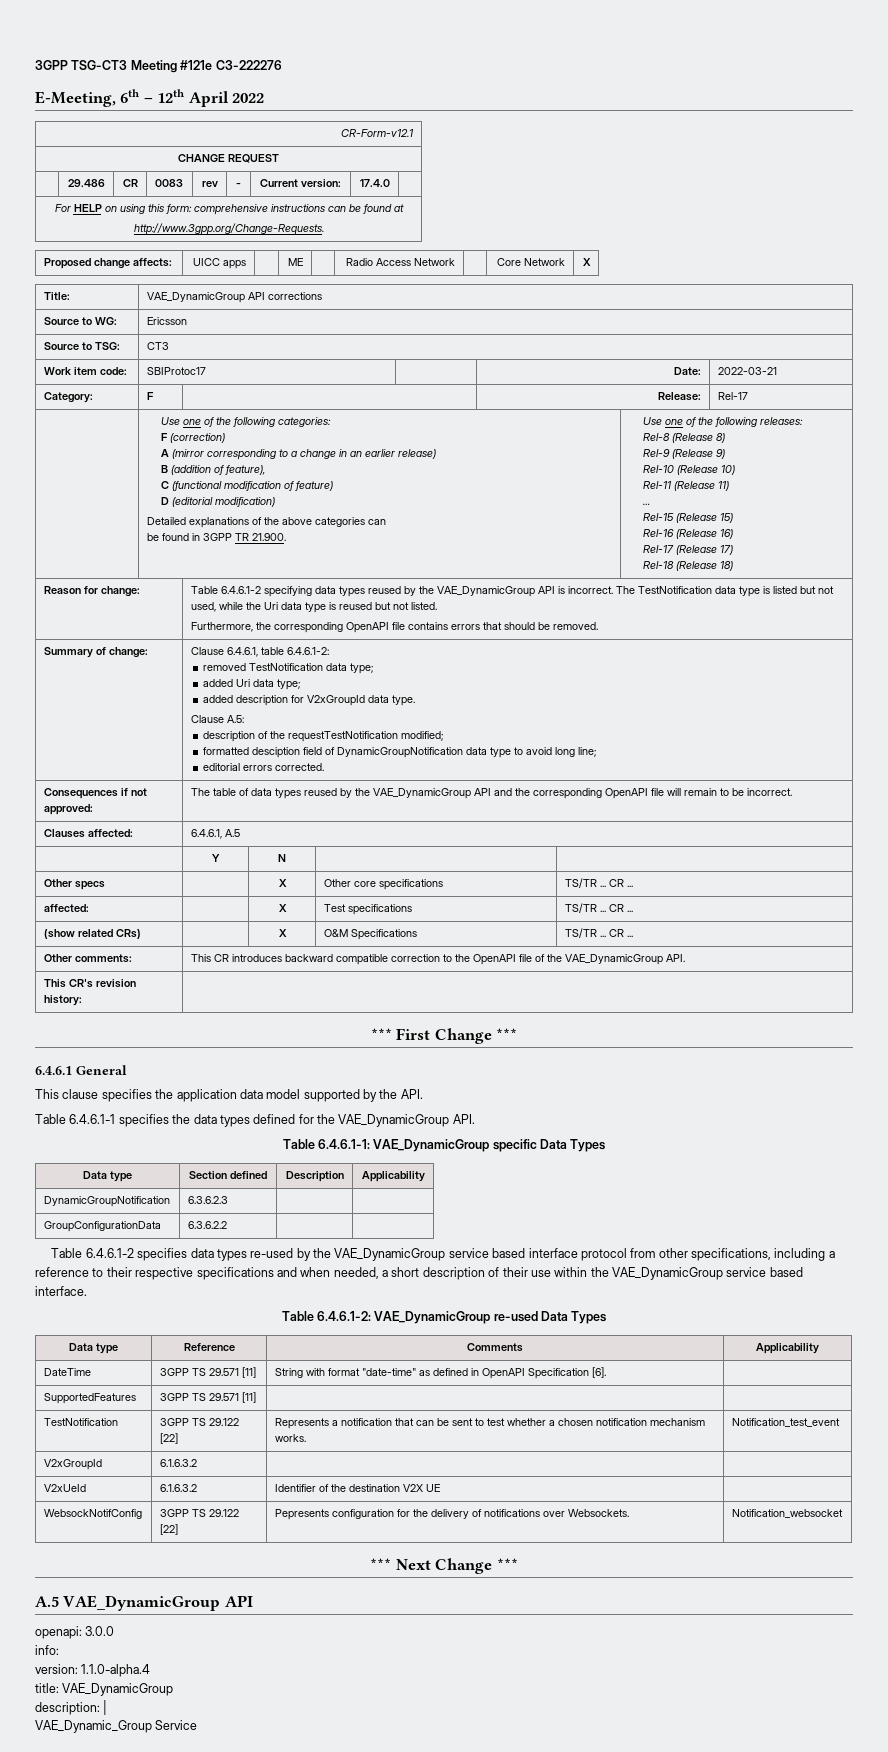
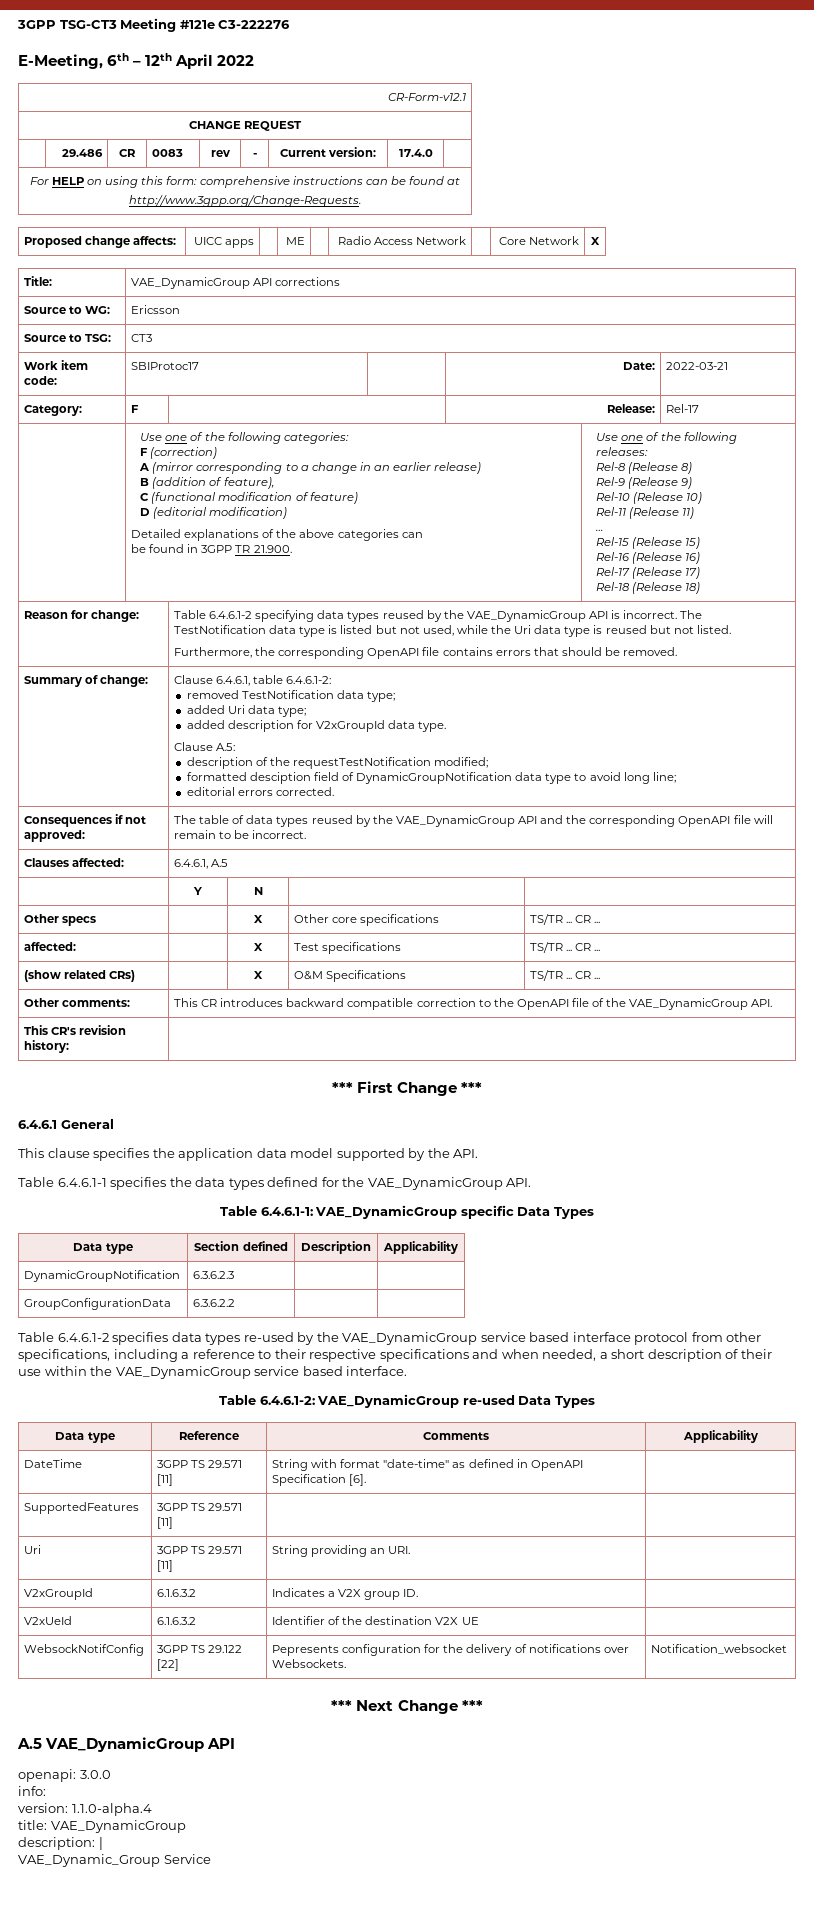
[43,1418,118,1426] [159,1418,239,1426] [159,1433,178,1444] [274,1418,705,1429] [274,1434,306,1442] [731,1418,840,1427] [43,1459,102,1470] [159,1459,197,1467] TestNotification | 3GPP TS 29.122 [22] | Represents a notification that can be sent to test whether a chosen notification mechanism works. | Notification_test_event // V2xGroupId | 6.1.6.3.2 | -> [24,1545,42,1554] [157,1546,243,1554] [157,1560,174,1572] [272,1545,411,1557] [24,1588,94,1600] [157,1589,197,1597] [272,1588,419,1600] Uri | 3GPP TS 29.571 [11] | String providing an URI. | // V2xGroupId | 6.1.6.3.2 | Indicates a V2X group ID.

